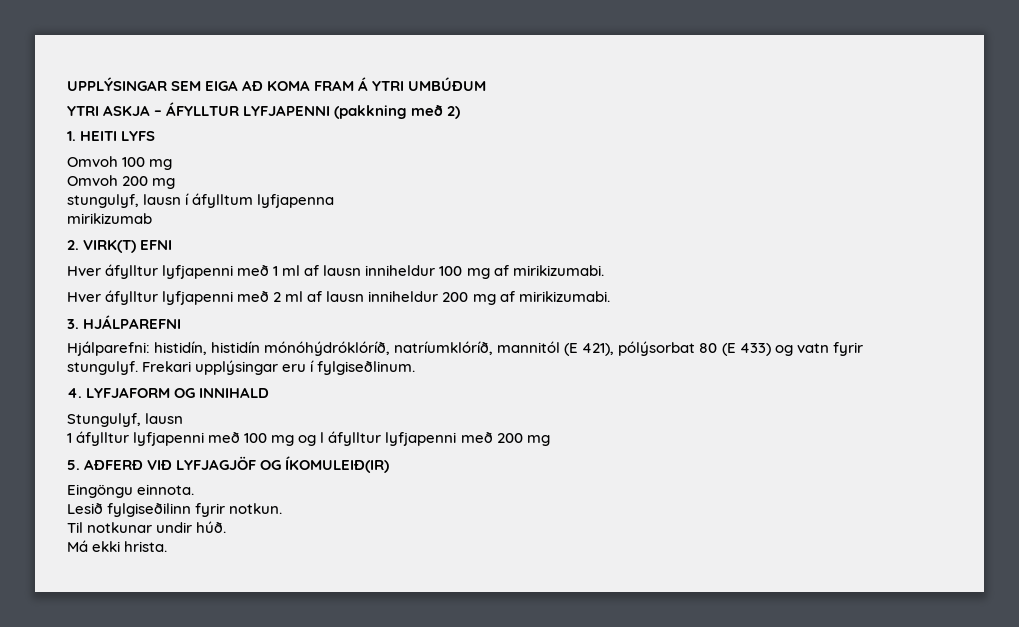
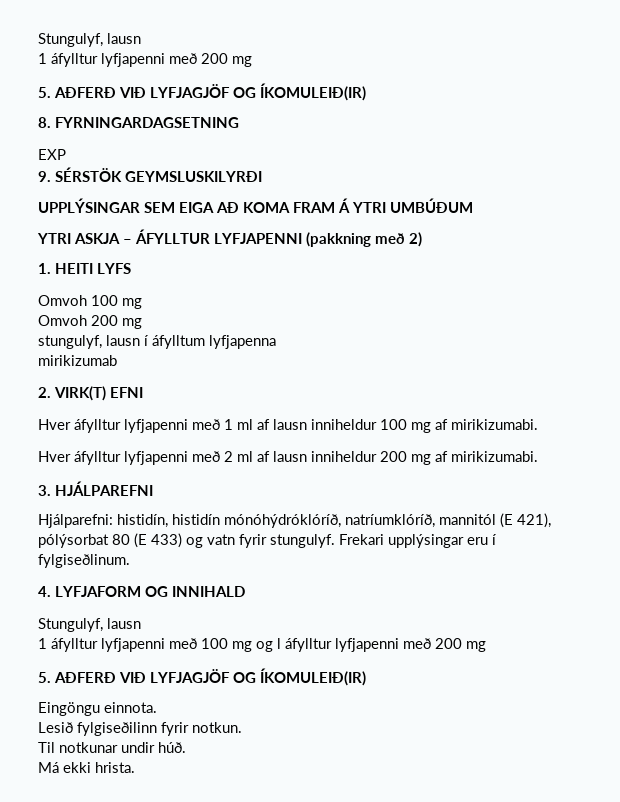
(67, 84) none -> [38,33,141,47] [38,53,252,67] [38,83,366,101] [38,117,239,128] [38,149,66,160] [38,167,262,182] Stungulyf, lausn // 1 áfylltur lyfjapenni með 200 mg // 5. AÐFERÐ VIÐ LYFJAGJÖF OG ÍKOMULEIÐ(IR) // 8. FYRNINGARDAGSETNING // EXP // 9. SÉRSTÖK GEYMSLUSKILYRÐI //

